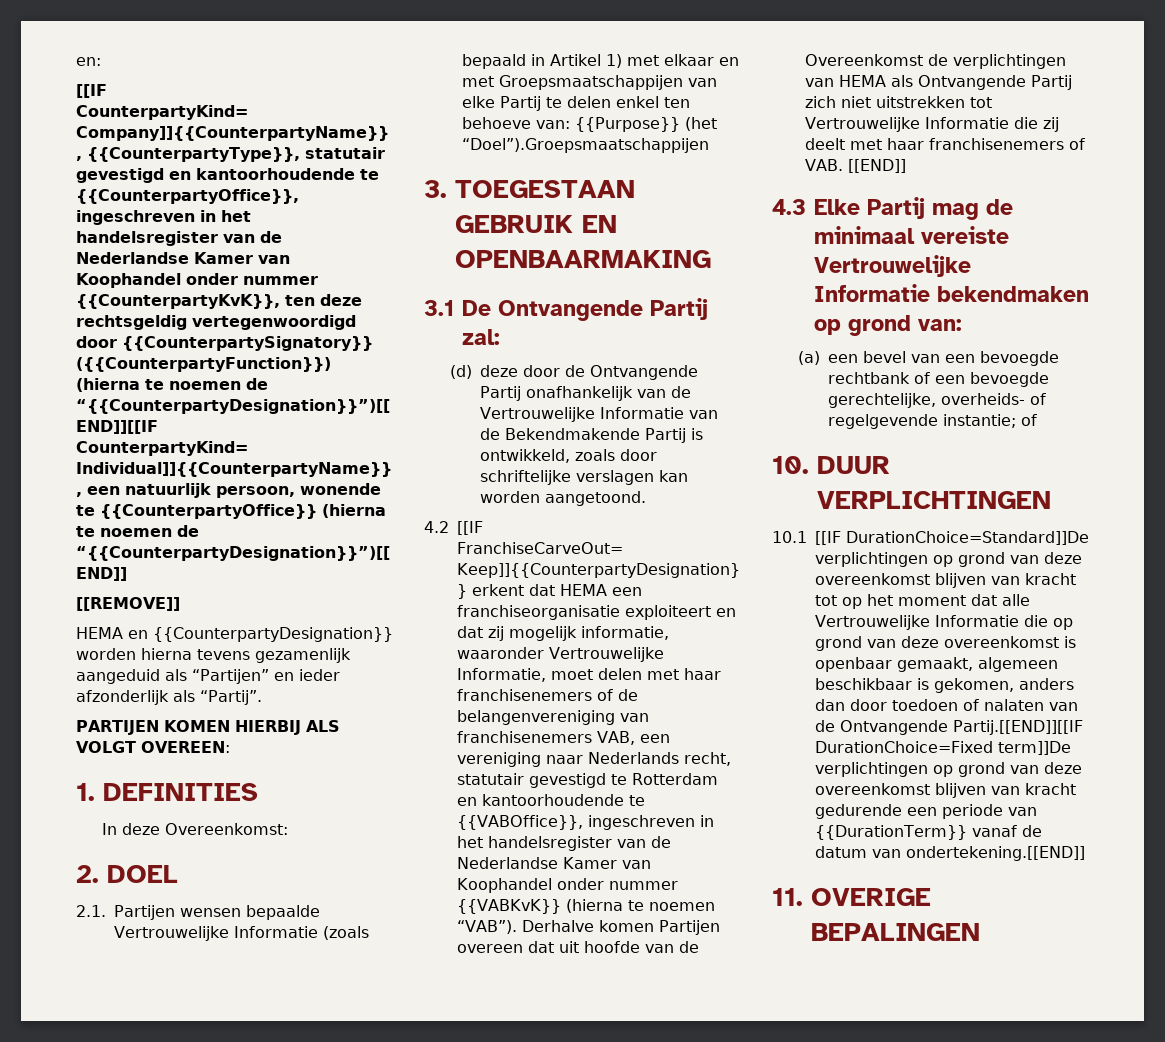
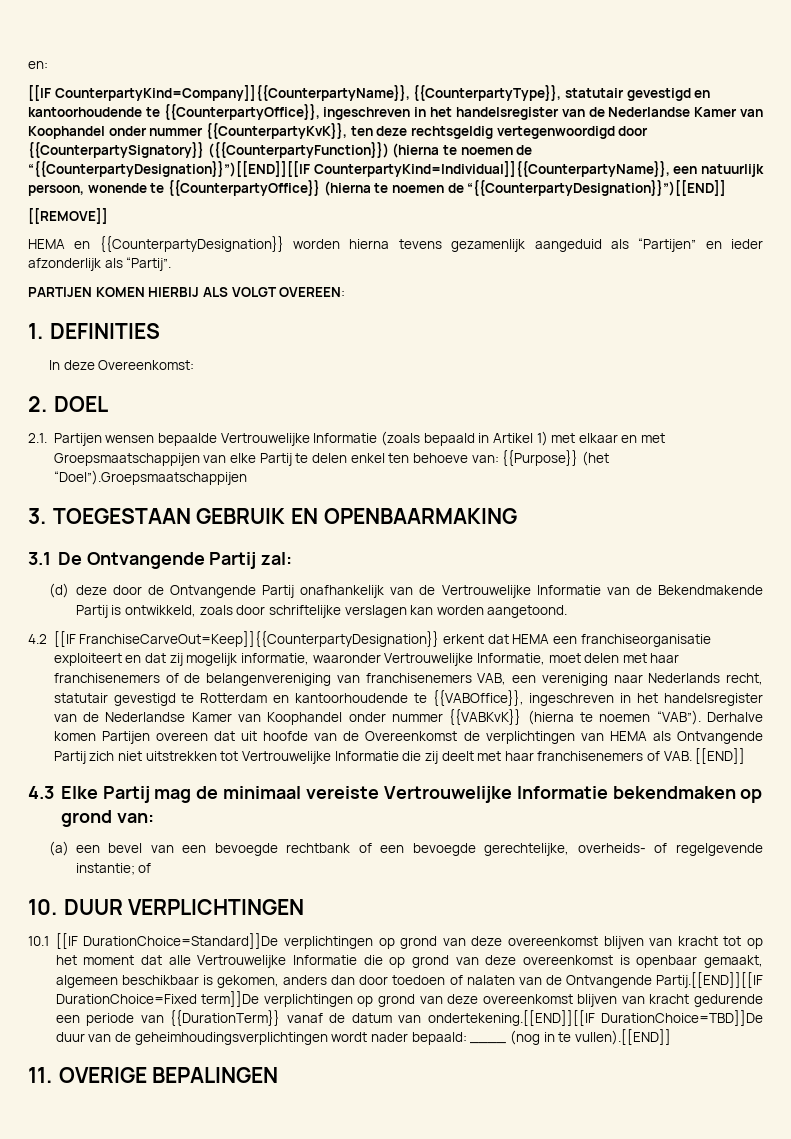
[906,846,1085,861] ondertekening.[[END]] -> [427,1010,763,1026] [55,1029,671,1045] ondertekening.[[END]][[IF DurationChoice=TBD]]De duur van de geheimhoudingsverplichtingen wordt nader bepaald: ____ (nog in te vullen).[[END]]

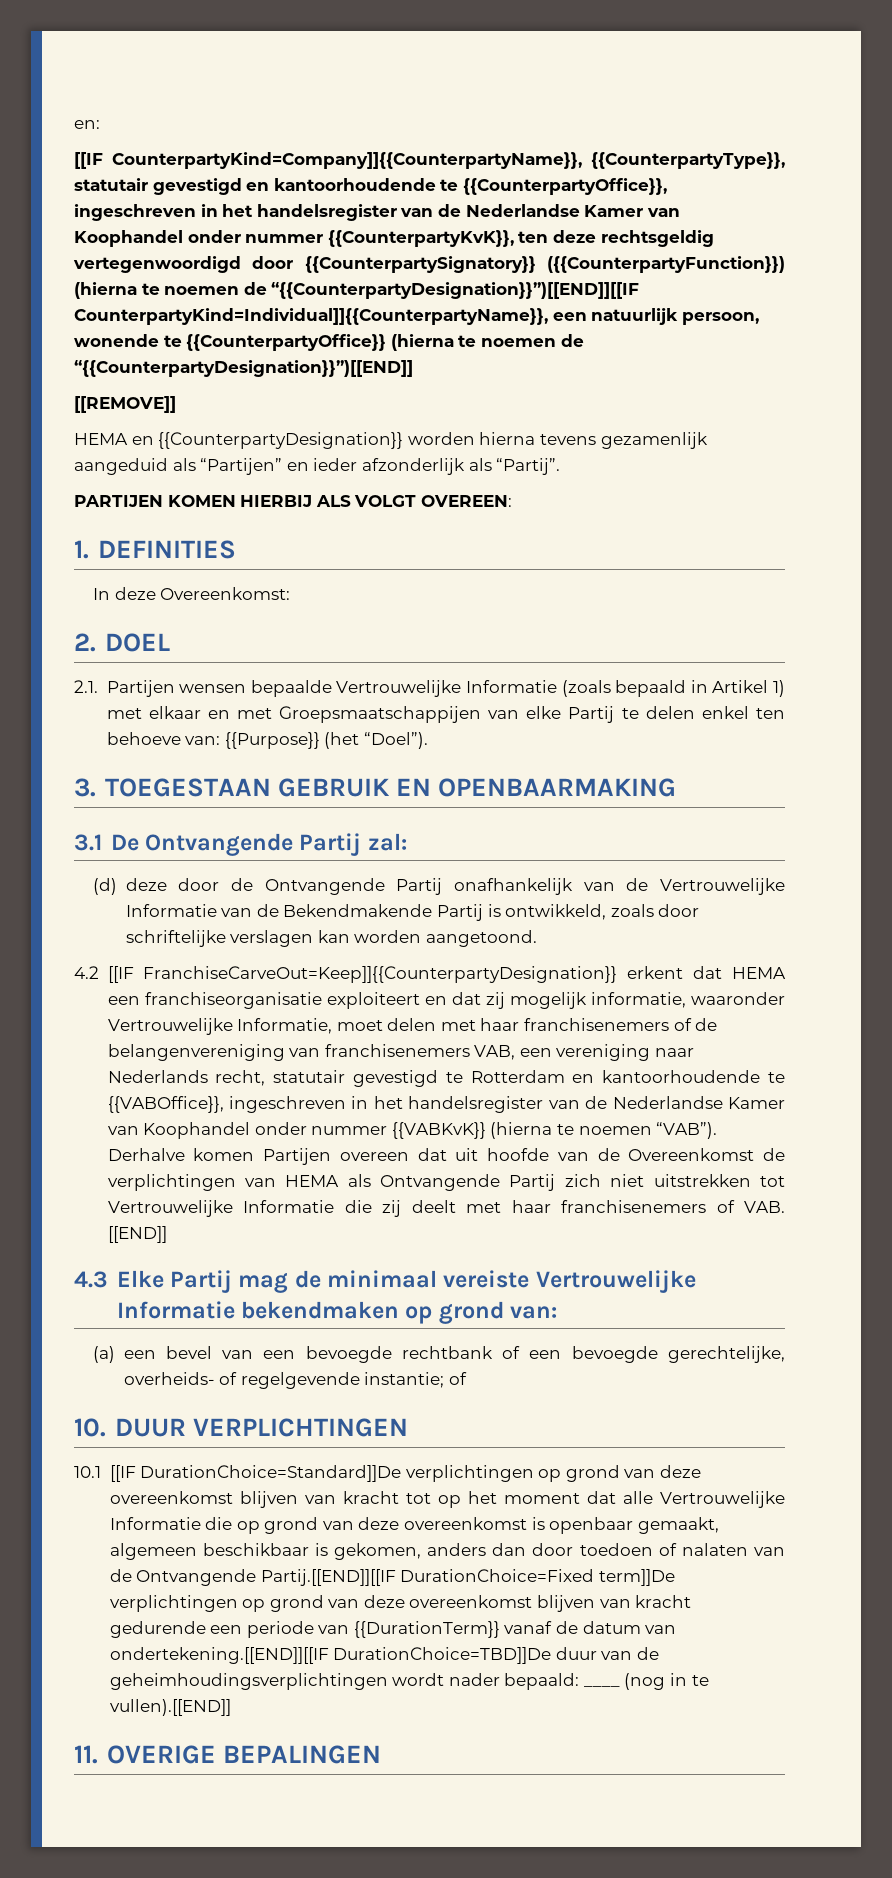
[53,470,247,485] “Doel”).Groepsmaatschappijen -> [363,732,428,749] “Doel”).

